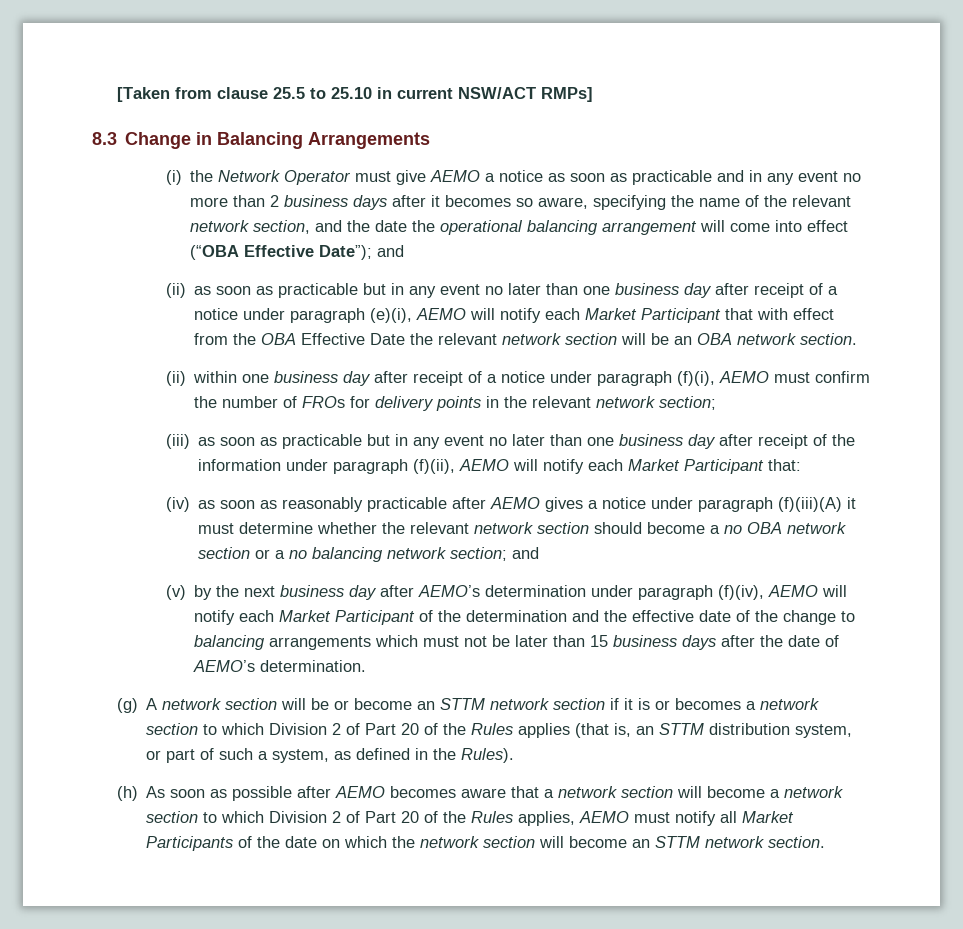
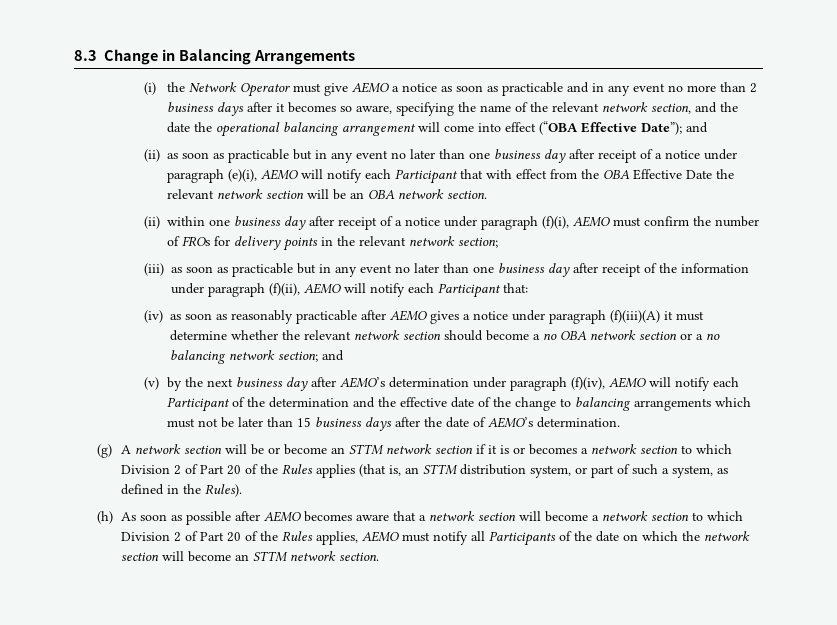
[116,87,593,102] [Taken from clause 25.5 to 25.10 in current NSW/ACT RMPs] // -> (74, 55) none
[584,308,637,320] Market -> (392, 174) none
[627,459,680,471] Market -> (435, 288) none
[278,610,331,622] Market -> (740, 382) none
[741,811,794,823] Market -> (485, 536) none

